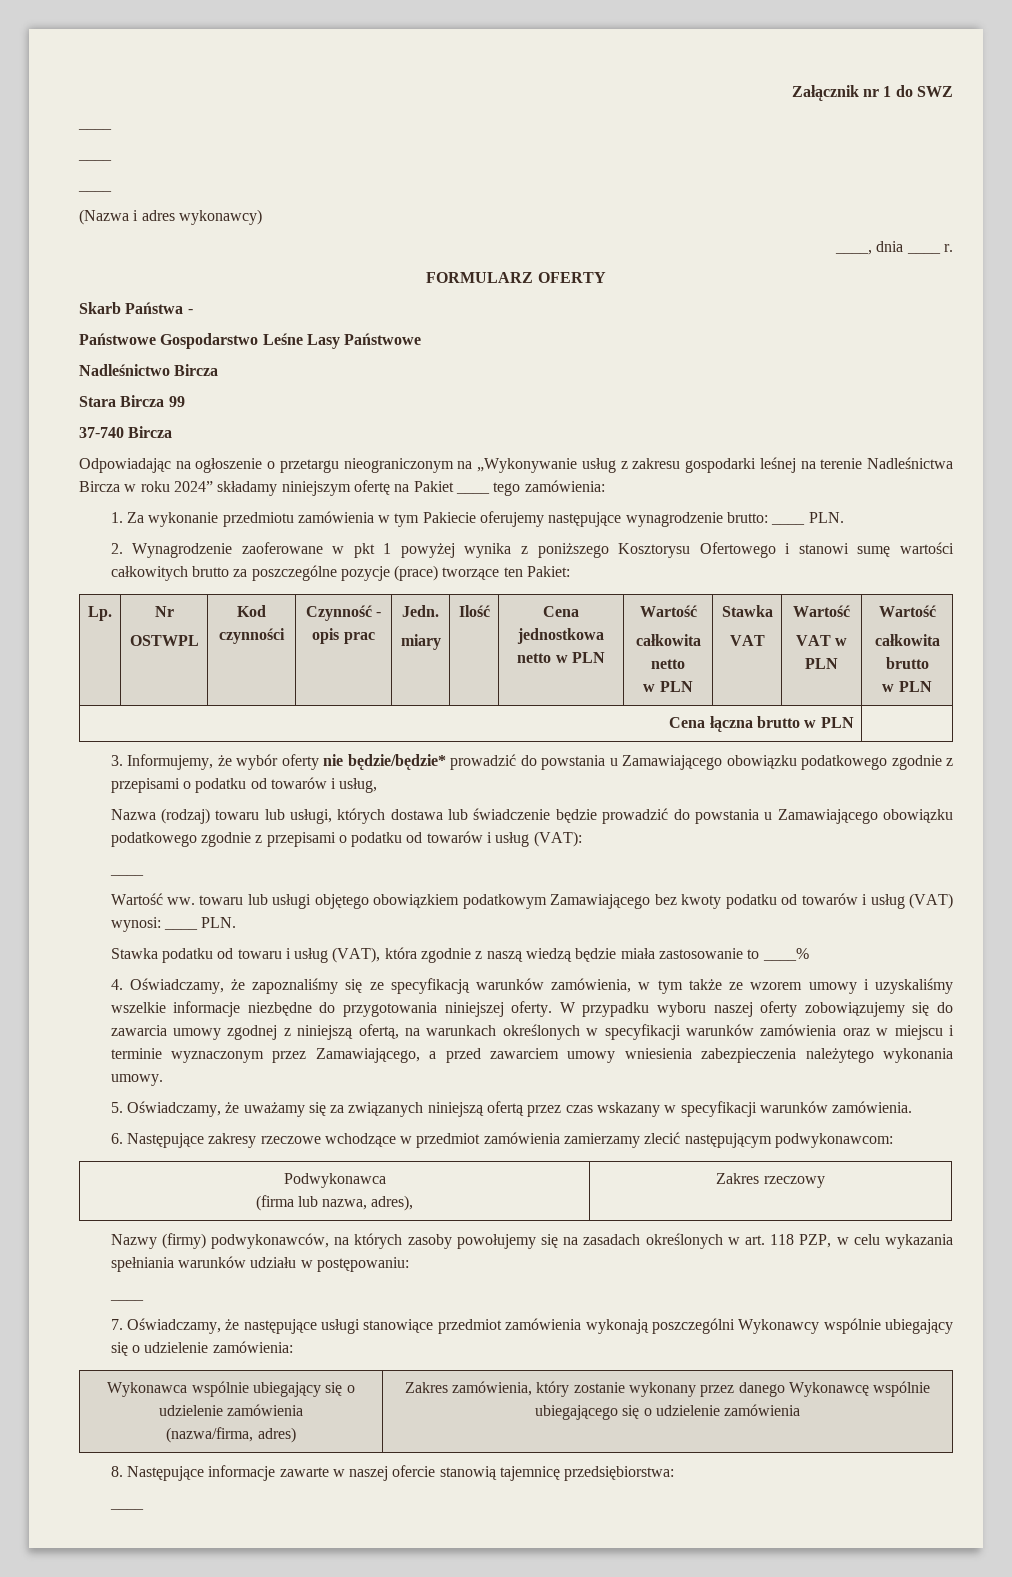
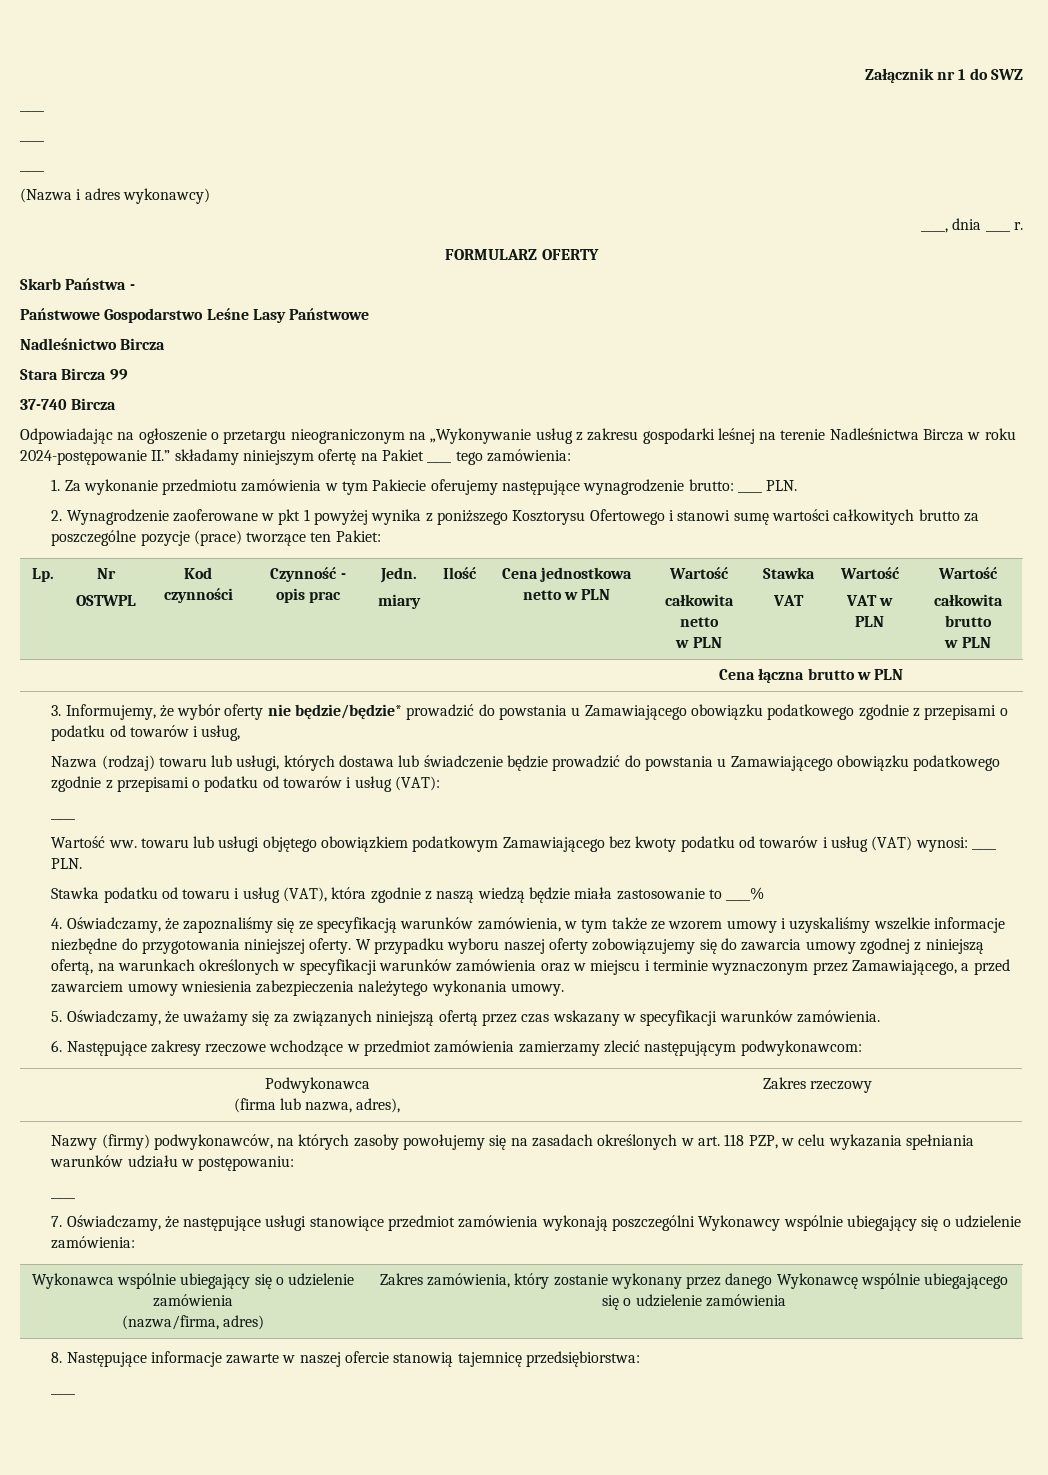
[173,481,213,492] 2024” -> [20,450,171,465] 2024-postępowanie II.”

